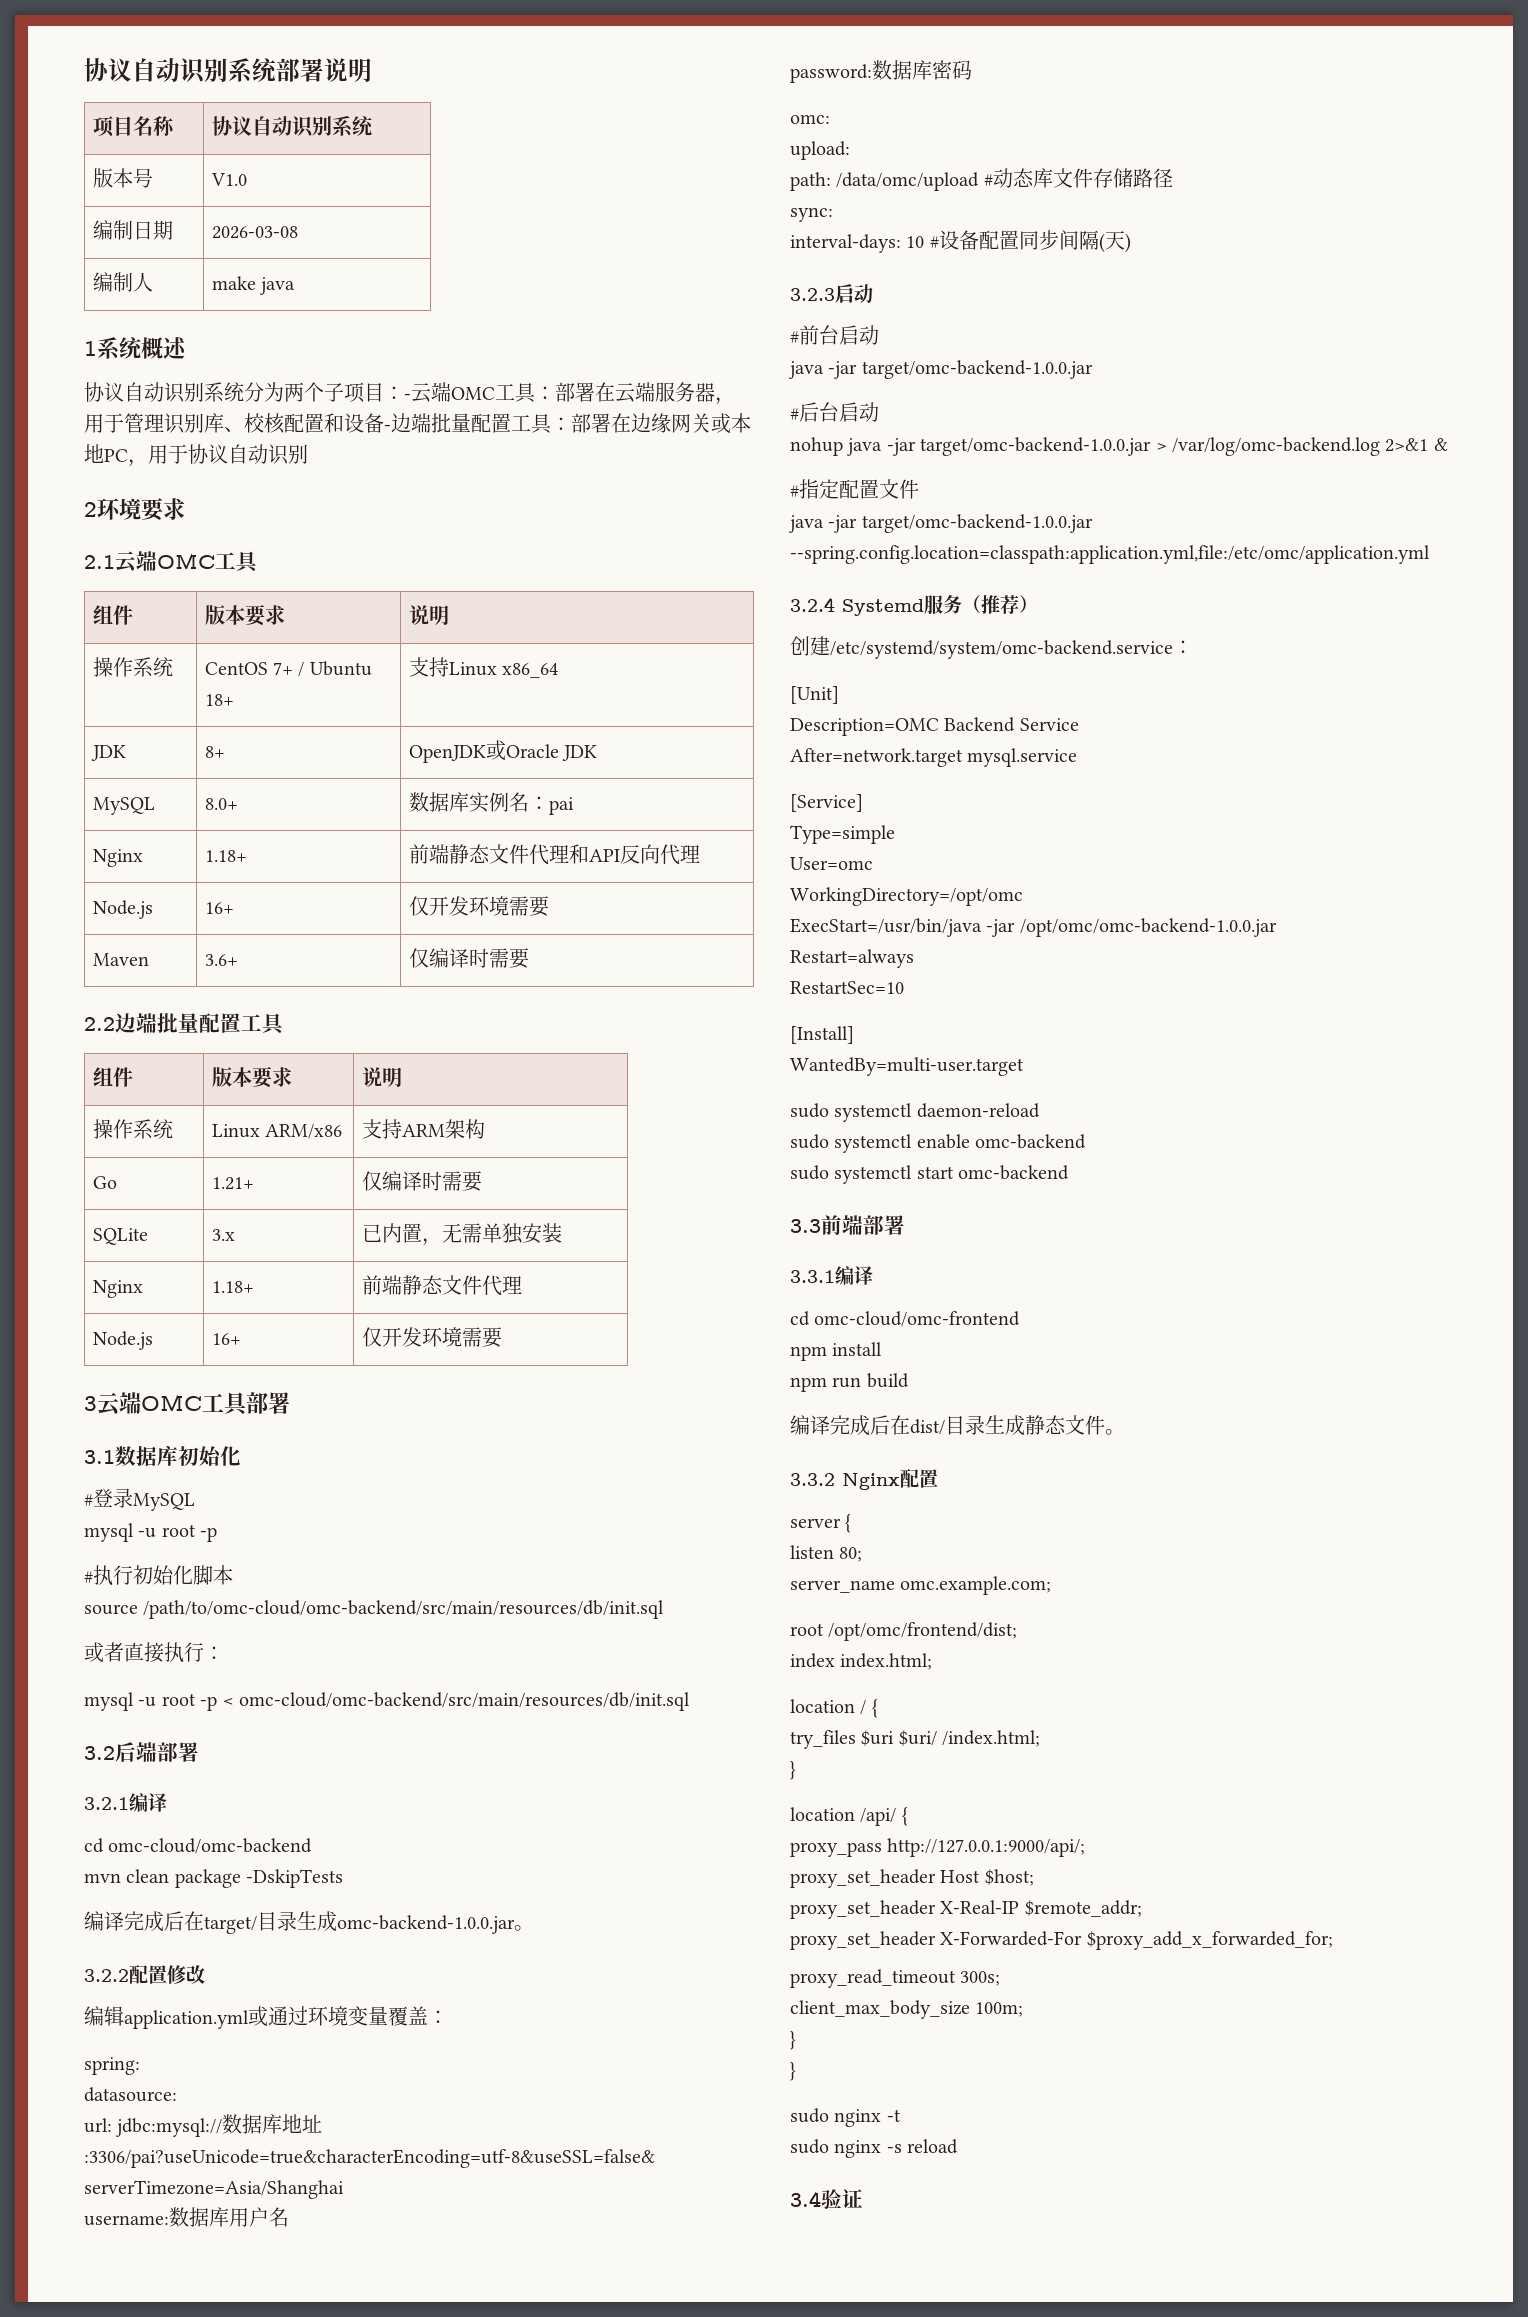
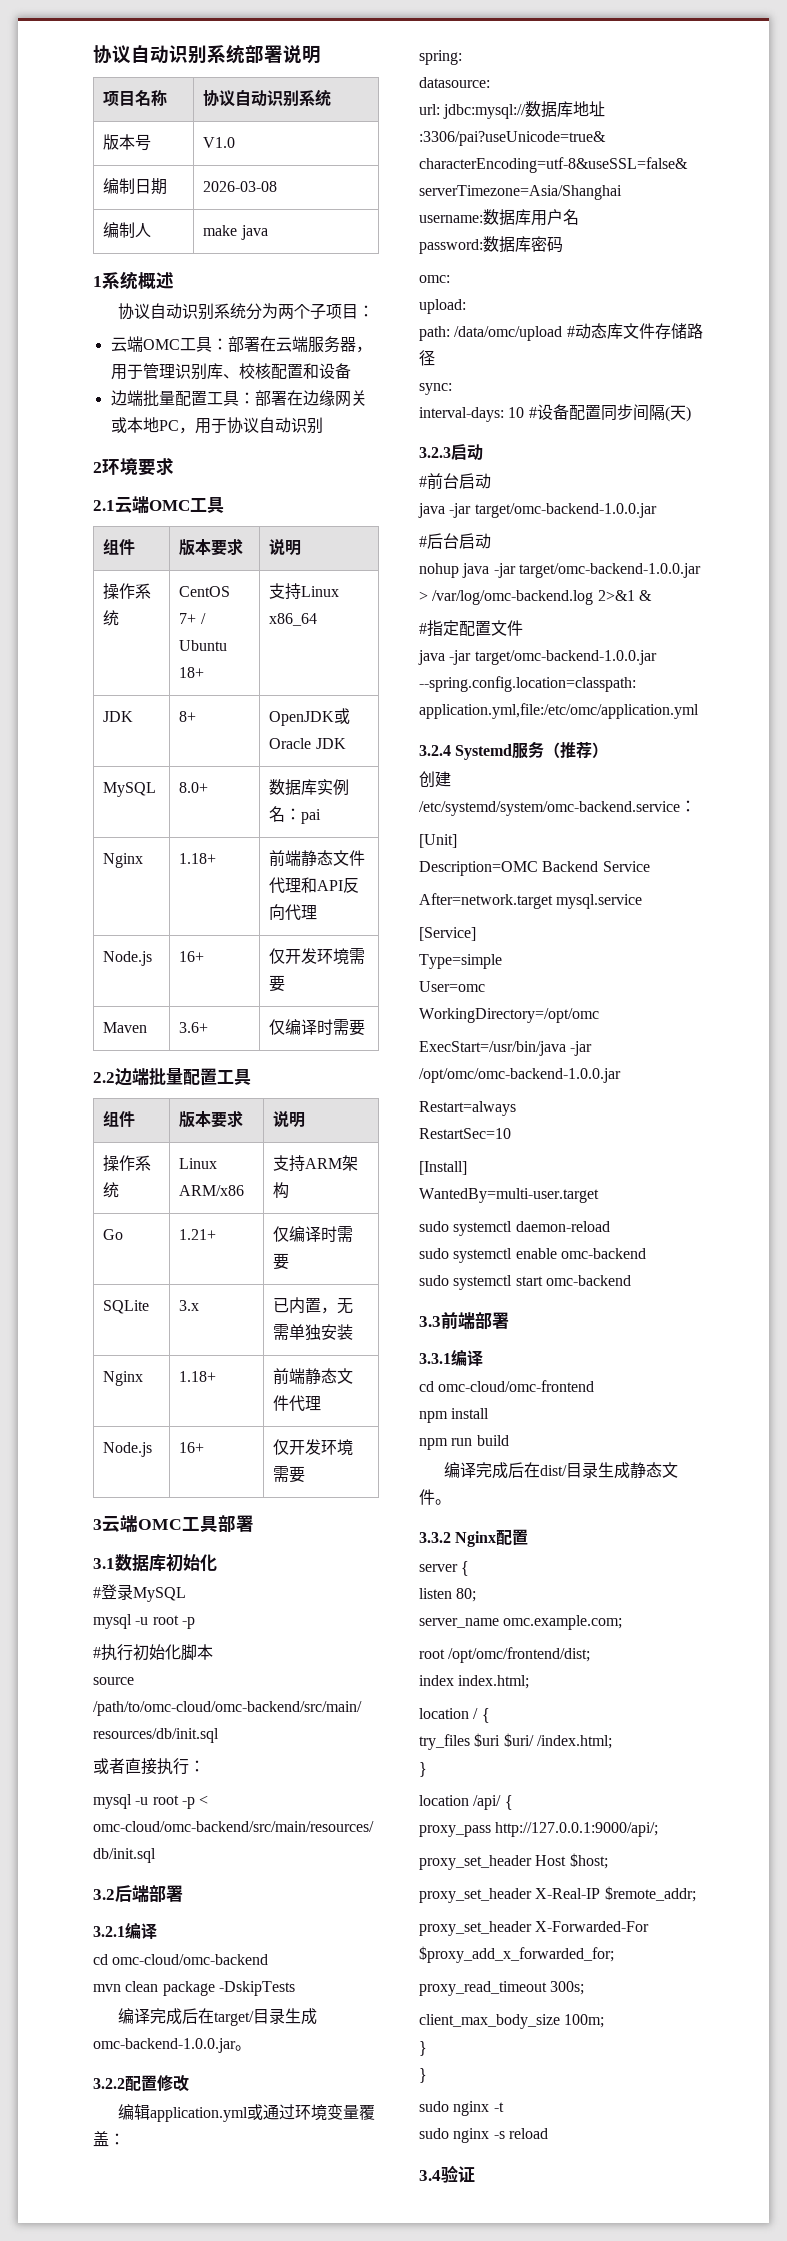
[404,394,411,400] - -> (374, 311) //
[384,425,391,431] - -> (351, 371) //

